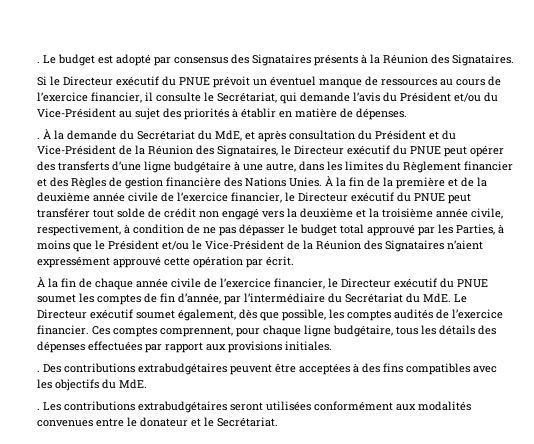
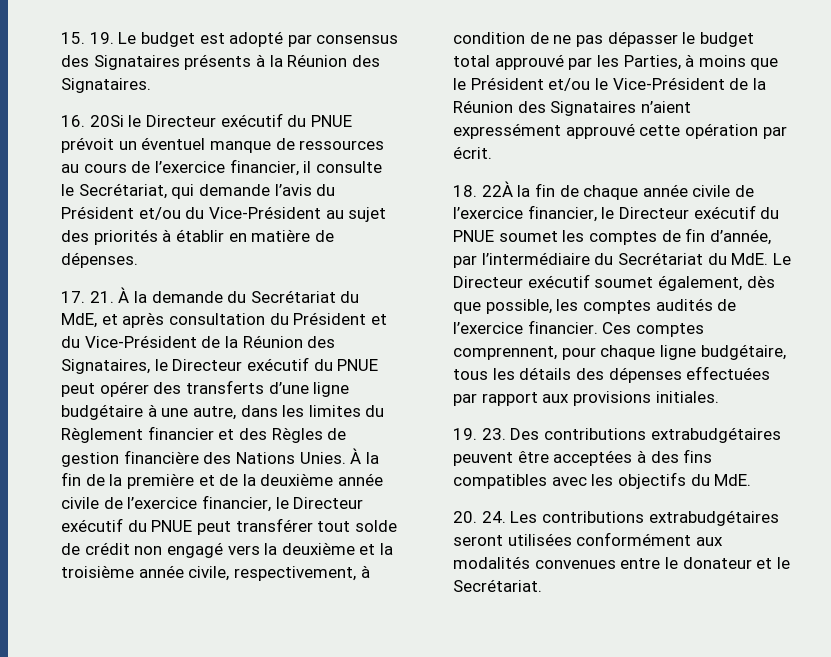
[36,61,40,63] . -> [61,32,114,44] 15. 19.
[36,76,47,86] Si -> [61,115,124,127] 16. 20Si
[36,137,40,139] . -> [61,291,114,303] 17. 21.
[36,277,45,287] À -> [453,181,513,197] 18. 22À
[36,370,40,372] . -> [453,428,506,440] 19. 23.
[36,408,40,410] . -> [453,511,506,523] 20. 24.

